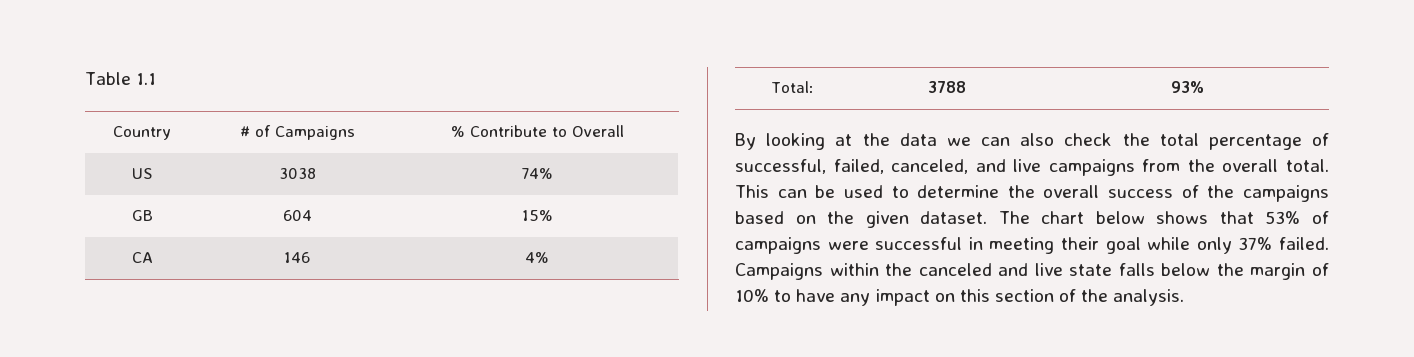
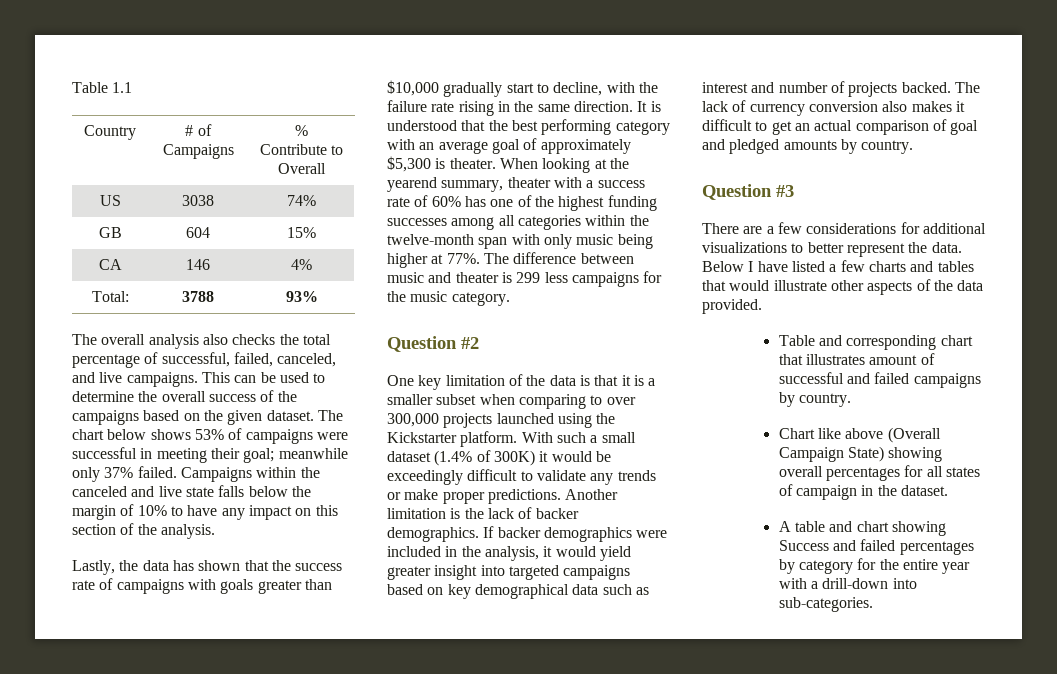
[735,133,1113,150] By looking at the data we can also check -> [72,334,276,349] The overall analysis also checks
[1048,159,1329,176] campaigns from the overall total. -> [126,372,198,387] campaigns.
[1219,211,1254,224] that -> (191, 434) none
[1105,237,1191,254] goal while -> [243,448,348,463] goal; meanwhile
(1185, 297) none -> [72,560,343,575] [72,578,332,594] [387,80,658,97] [387,100,661,116] [387,119,670,135] [387,138,631,154] [387,156,629,173] [387,177,645,192] [387,195,657,211] [387,215,649,230] [387,234,653,249] [387,252,634,268] [387,271,663,287] [387,291,510,306] [387,336,479,352] [387,374,656,390] [387,394,636,409] [387,413,616,428] [387,431,636,447] [387,450,611,466] [387,469,656,485] [387,489,619,504] [387,507,579,519] [387,526,668,542] [387,546,631,561] [387,565,631,580] [387,584,649,599] [702,81,980,97] [702,100,965,116] [702,119,979,135] [702,139,914,154] [702,184,794,200] [702,222,986,234] [702,242,962,257] [702,260,974,272] [702,279,984,295] [702,299,762,314] [778,335,973,350] [778,353,935,365] [778,372,981,388] [778,392,851,407] [778,427,941,443] [778,446,943,462] [778,465,980,481] [778,484,948,500] [778,521,946,536] [778,539,974,555] [778,558,971,574] [778,578,917,589] [778,597,873,612] // Lastly, the data has shown that the success rate of campaigns with goals greater than $10,000 gradually start to decline, with the failure rate rising in the same direction. It is understood that the best performing category with an average goal of approximately $5,300 is theater. When looking at the yearend summary, theater with a success rate of 60% has one of the highest funding successes among all categories within the twelve-month span with only music being higher at 77%. The difference between music and theater is 299 less campaigns for the music category. // Question #2 // One key limitation of the data is that it is a smaller subset when comparing to over 300,000 projects launched using the Kickstarter platform. With such a small dataset (1.4% of 300K) it would be exceedingly difficult to validate any trends or make proper predictions. Another limitation is the lack of backer demographics. If backer demographics were included in the analysis, it would yield greater insight into targeted campaigns based on key demographical data such as interest and number of projects backed. The lack of currency conversion also makes it difficult to get an actual comparison of goal and pledged amounts by country. // Question #3 // There are a few considerations for additional visualizations to better represent the data. Below I have listed a few charts and tables that would illustrate other aspects of the data provided. // Table and corresponding chart that illustrates amount of successful and failed campaigns by country. // Chart like above (Overall Campaign State) showing overall percentages for all states of campaign in the dataset. // A table and chart showing Success and failed percentages by category for the entire year with a drill-down into sub-categories.

